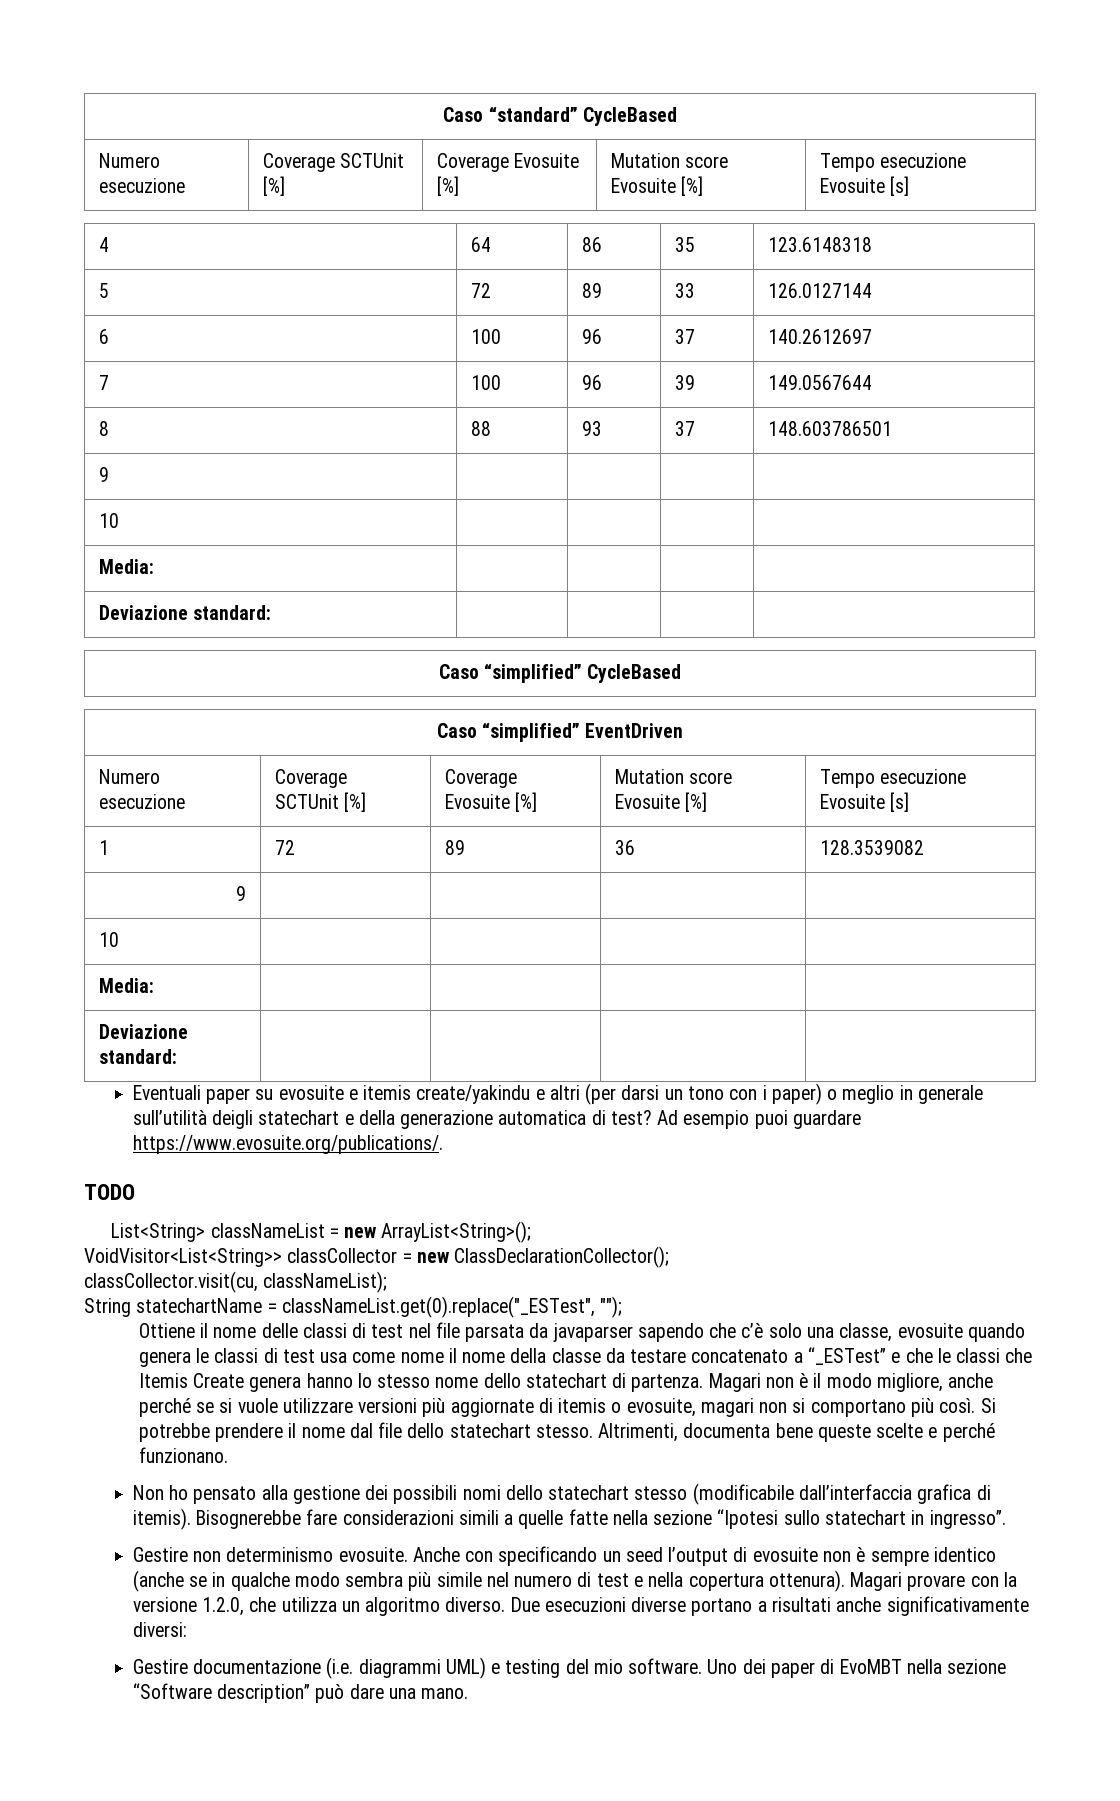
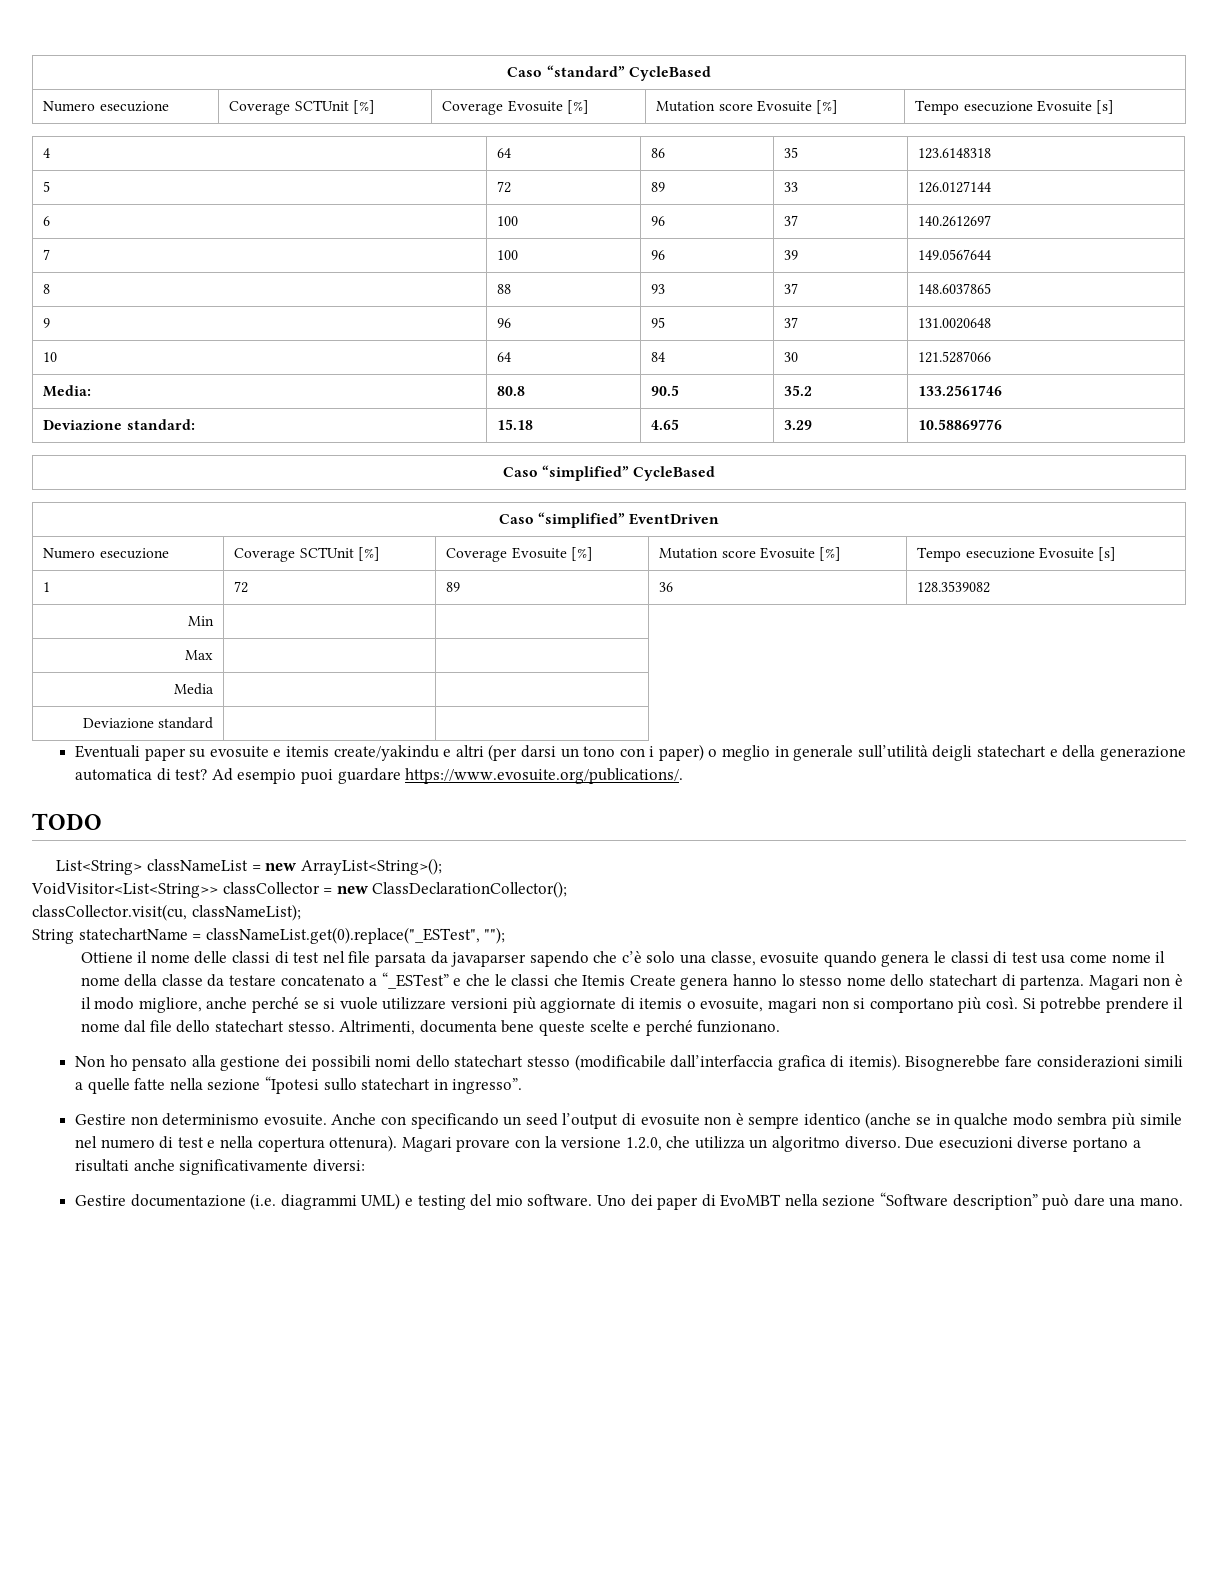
[768,421,893,436] [99,467,110,482] [99,513,120,528] [99,559,155,574] [99,605,272,620] 148.603786501 // 9 | | | | // 10 | | | | // Media: | | | | // Deviazione standard: | | | | -> [918,283,992,294] [43,318,51,328] [497,318,512,328] [651,317,666,328] [784,317,799,328] [918,318,992,329] [43,352,58,362] [497,352,512,362] [651,352,666,362] [784,352,799,362] [918,351,992,363] [43,385,92,397] [497,386,526,396] [651,385,680,396] [784,385,813,396] [918,385,1003,396] [43,419,195,431] [497,419,534,430] [651,419,680,430] [784,420,813,430] [918,419,1003,430] 148.6037865 // 9 | 96 | 95 | 37 | 131.0020648 // 10 | 64 | 84 | 30 | 121.5287066 // Media: | 80.8 | 90.5 | 35.2 | 133.2561746 // Deviazione standard: | 15.18 | 4.65 | 3.29 | 10.58869776
[235,886,246,901] [99,932,120,947] [99,978,155,993] [99,1024,189,1039] [99,1049,178,1064] 9 | | | | // 10 | | | | // Media: | | | | // Deviazione standard: | | -> [187,616,214,626] [184,650,213,660] [173,683,214,695] [82,717,213,729] Min | | // Max | | // Media | | // Deviazione standard

